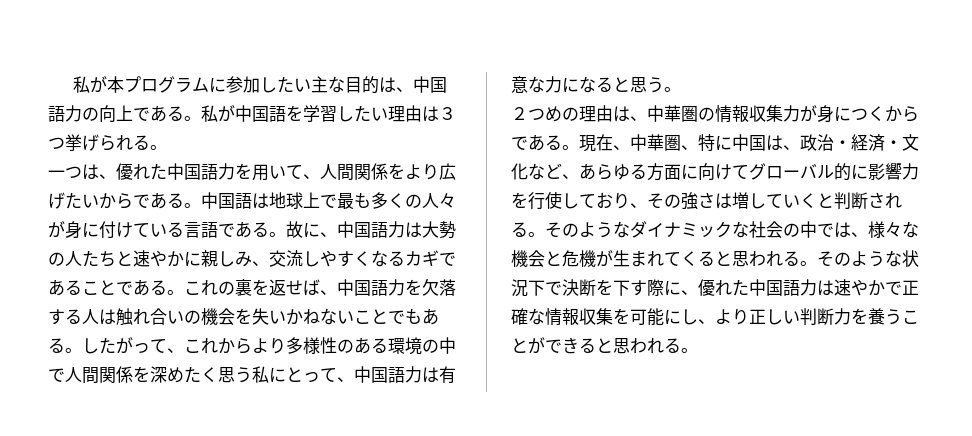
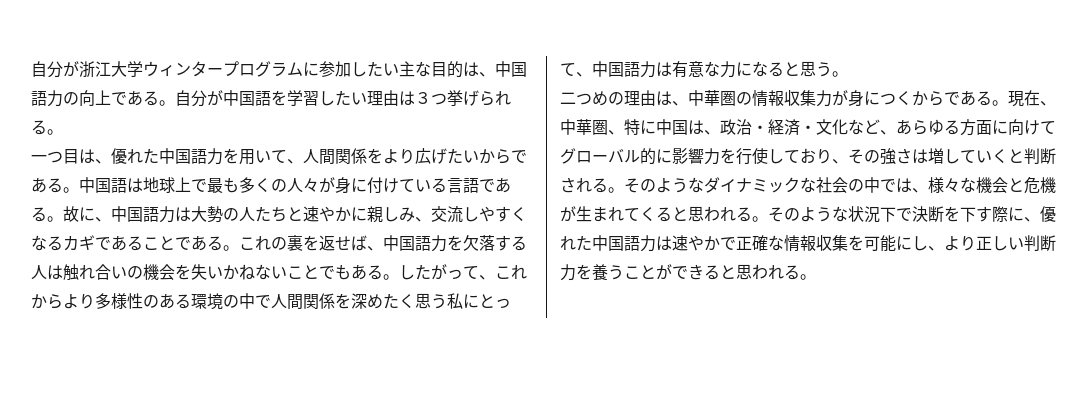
[72,76,124,93] 私が本 -> [31,61,223,78] 自分が浙江大学ウィンター
[201,105,218,122] 私 -> [175,90,207,107] 自分
(82, 172) none -> [63,149,79,164] 目
[511,107,528,120] ２ -> [560,92,576,104] 二

